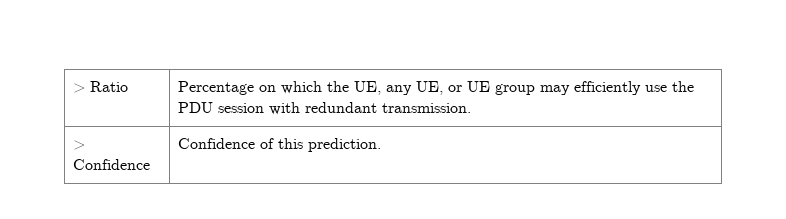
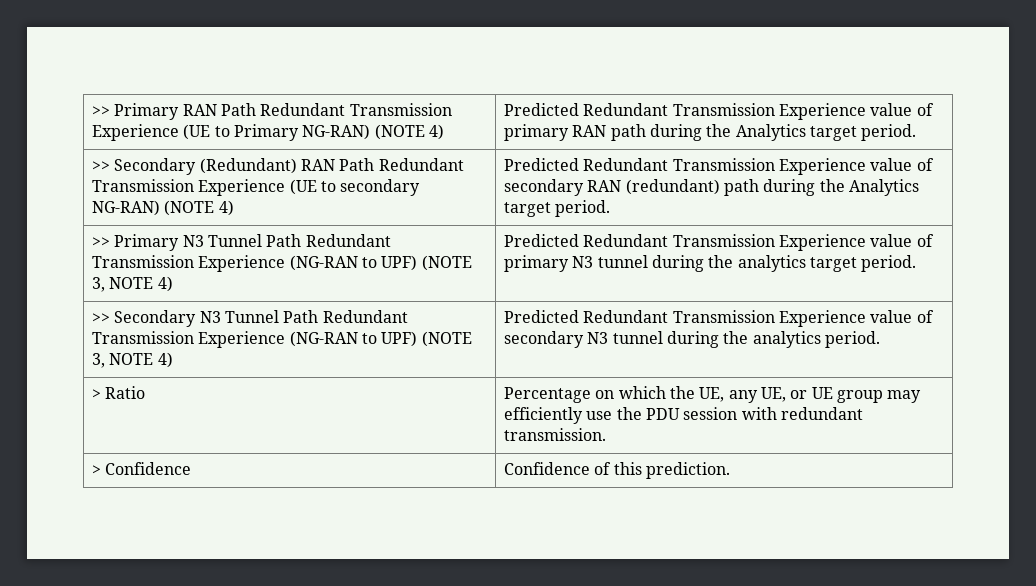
(72, 88) none -> [92,103,452,120] [92,124,445,141] [504,103,934,120] [504,124,917,141] [92,158,464,175] [92,179,421,196] [92,200,234,216] [504,158,934,175] [504,179,920,196] [504,200,611,217] [92,234,391,251] [92,255,472,272] [92,276,173,292] [504,234,934,251] [504,255,917,272] [92,310,408,327] [92,331,472,348] [92,352,173,368] [504,310,934,327] [504,331,881,348] >> Primary RAN Path Redundant Transmission Experience (UE to Primary NG-RAN) (NOTE 4) | Predicted Redundant Transmission Experience value of primary RAN path during the Analytics target period. // >> Secondary (Redundant) RAN Path Redundant Transmission Experience (UE to secondary NG-RAN) (NOTE 4) | Predicted Redundant Transmission Experience value of secondary RAN (redundant) path during the Analytics target period. // >> Primary N3 Tunnel Path Redundant Transmission Experience (NG-RAN to UPF) (NOTE 3, NOTE 4) | Predicted Redundant Transmission Experience value of primary N3 tunnel during the analytics target period. // >> Secondary N3 Tunnel Path Redundant Transmission Experience (NG-RAN to UPF) (NOTE 3, NOTE 4) | Predicted Redundant Transmission Experience value of secondary N3 tunnel during the analytics period. //

